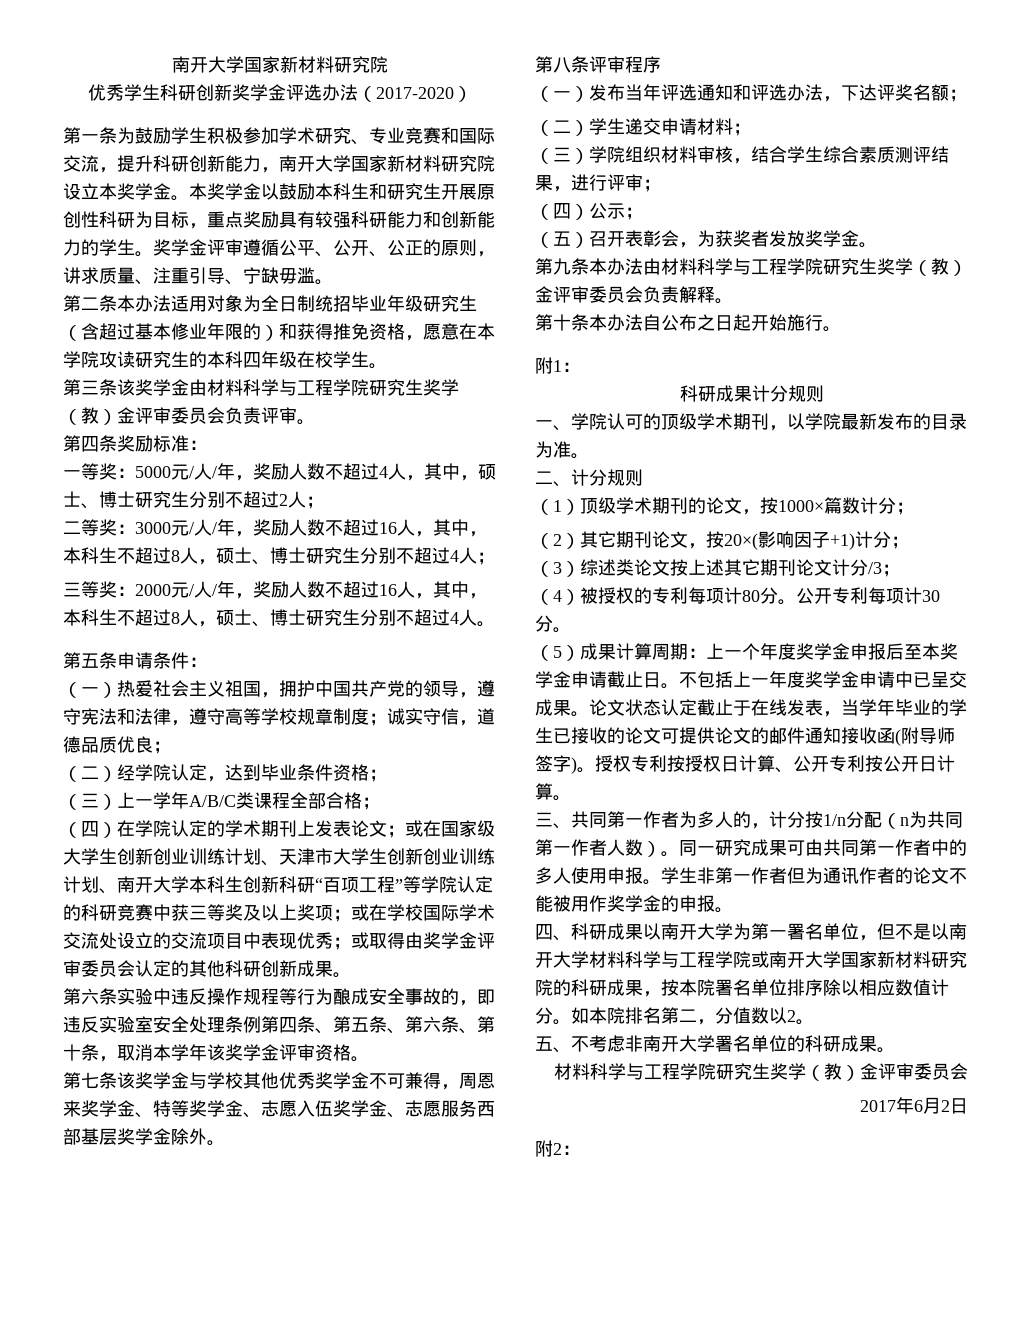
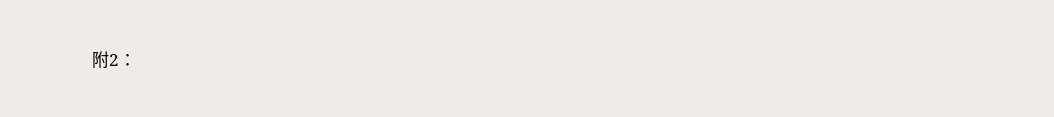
[171,56,388,73] [87,84,472,102] [63,127,495,145] [63,155,495,173] [63,183,495,201] [63,211,495,229] [63,239,495,257] [63,267,333,285] [63,295,477,312] [63,323,495,341] [63,351,387,369] [63,379,459,396] [63,407,315,425] [63,435,207,452] [63,463,496,481] [63,491,324,509] [63,519,487,537] [63,547,495,565] [63,581,487,599] [63,609,495,627] [63,652,207,669] [63,680,495,698] [63,708,495,726] [63,736,171,754] [63,764,387,782] [63,792,380,810] [63,820,495,838] [63,848,495,866] [63,876,493,894] [63,904,495,922] [63,932,495,950] [63,960,351,978] [63,988,495,1006] [63,1016,495,1034] [63,1044,369,1062] [63,1072,495,1090] [63,1100,495,1118] [63,1128,225,1146] [535,56,661,73] [535,84,967,102] [535,118,751,136] [535,146,949,164] [535,174,661,192] [535,203,643,220] [535,230,877,248] [535,258,967,276] [535,286,733,304] [535,314,841,332] [535,357,580,374] [679,385,824,402] [535,413,967,431] [535,441,589,459] [535,469,643,487] [535,497,914,515] [535,531,909,550] [535,559,900,577] [535,587,940,605] [535,615,571,633] [535,643,958,661] [535,671,967,689] [535,699,967,717] [535,727,955,746] [535,755,955,774] [535,783,571,801] [535,811,963,829] [535,839,967,857] [535,867,967,885] [535,895,733,913] [535,923,967,941] [535,951,967,968] [535,979,949,997] [535,1007,814,1025] [535,1035,895,1053] [554,1063,968,1081] [860,1097,968,1114] 南开大学国家新材料研究院 // 优秀学生科研创新奖学金评选办法（2017-2020） // 第一条为鼓励学生积极参加学术研究、专业竞赛和国际交流，提升科研创新能力，南开大学国家新材料研究院设立本奖学金。本奖学金以鼓励本科生和研究生开展原创性科研为目标，重点奖励具有较强科研能力和创新能力的学生。奖学金评审遵循公平、公开、公正的原则，讲求质量、注重引导、宁缺毋滥。 // 第二条本办法适用对象为全日制统招毕业年级研究生（含超过基本修业年限的）和获得推免资格，愿意在本学院攻读研究生的本科四年级在校学生。 // 第三条该奖学金由材料科学与工程学院研究生奖学（教）金评审委员会负责评审。 // 第四条奖励标准： // 一等奖：5000元/人/年，奖励人数不超过4人，其中，硕士、博士研究生分别不超过2人； // 二等奖：3000元/人/年，奖励人数不超过16人，其中，本科生不超过8人，硕士、博士研究生分别不超过4人； // 三等奖：2000元/人/年，奖励人数不超过16人，其中，本科生不超过8人，硕士、博士研究生分别不超过4人。 // 第五条申请条件： // （一）热爱社会主义祖国，拥护中国共产党的领导，遵守宪法和法律，遵守高等学校规章制度；诚实守信，道德品质优良； // （二）经学院认定，达到毕业条件资格； // （三）上一学年A/B/C类课程全部合格； // （四）在学院认定的学术期刊上发表论文；或在国家级大学生创新创业训练计划、天津市大学生创新创业训练计划、南开大学本科生创新科研“百项工程”等学院认定的科研竞赛中获三等奖及以上奖项；或在学校国际学术交流处设立的交流项目中表现优秀；或取得由奖学金评审委员会认定的其他科研创新成果。 // 第六条实验中违反操作规程等行为酿成安全事故的，即违反实验室安全处理条例第四条、第五条、第六条、第十条，取消本学年该奖学金评审资格。 // 第七条该奖学金与学校其他优秀奖学金不可兼得，周恩来奖学金、特等奖学金、志愿入伍奖学金、志愿服务西部基层奖学金除外。 // 第八条评审程序 // （一）发布当年评选通知和评选办法，下达评奖名额； // （二）学生递交申请材料； // （三）学院组织材料审核，结合学生综合素质测评结果，进行评审； // （四）公示； // （五）召开表彰会，为获奖者发放奖学金。 // 第九条本办法由材料科学与工程学院研究生奖学（教）金评审委员会负责解释。 // 第十条本办法自公布之日起开始施行。 // 附1： // 科研成果计分规则 // 一、学院认可的顶级学术期刊，以学院最新发布的目录为准。 // 二、计分规则 // （1）顶级学术期刊的论文，按1000×篇数计分； // （2）其它期刊论文，按20×(影响因子+1)计分； // （3）综述类论文按上述其它期刊论文计分/3； // （4）被授权的专利每项计80分。公开专利每项计30分。 // （5）成果计算周期：上一个年度奖学金申报后至本奖学金申请截止日。不包括上一年度奖学金申请中已呈交成果。论文状态认定截止于在线发表，当学年毕业的学生已接收的论文可提供论文的邮件通知接收函(附导师签字)。授权专利按授权日计算、公开专利按公开日计算。 // 三、共同第一作者为多人的，计分按1/n分配（n为共同第一作者人数）。同一研究成果可由共同第一作者中的多人使用申报。学生非第一作者但为通讯作者的论文不能被用作奖学金的申报。 // 四、科研成果以南开大学为第一署名单位，但不是以南开大学材料科学与工程学院或南开大学国家新材料研究院的科研成果，按本院署名单位排序除以相应数值计分。如本院排名第二，分值数以2。 // 五、不考虑非南开大学署名单位的科研成果。 // 材料科学与工程学院研究生奖学（教）金评审委员会 // 2017年6月2日 // -> (92, 60) none

